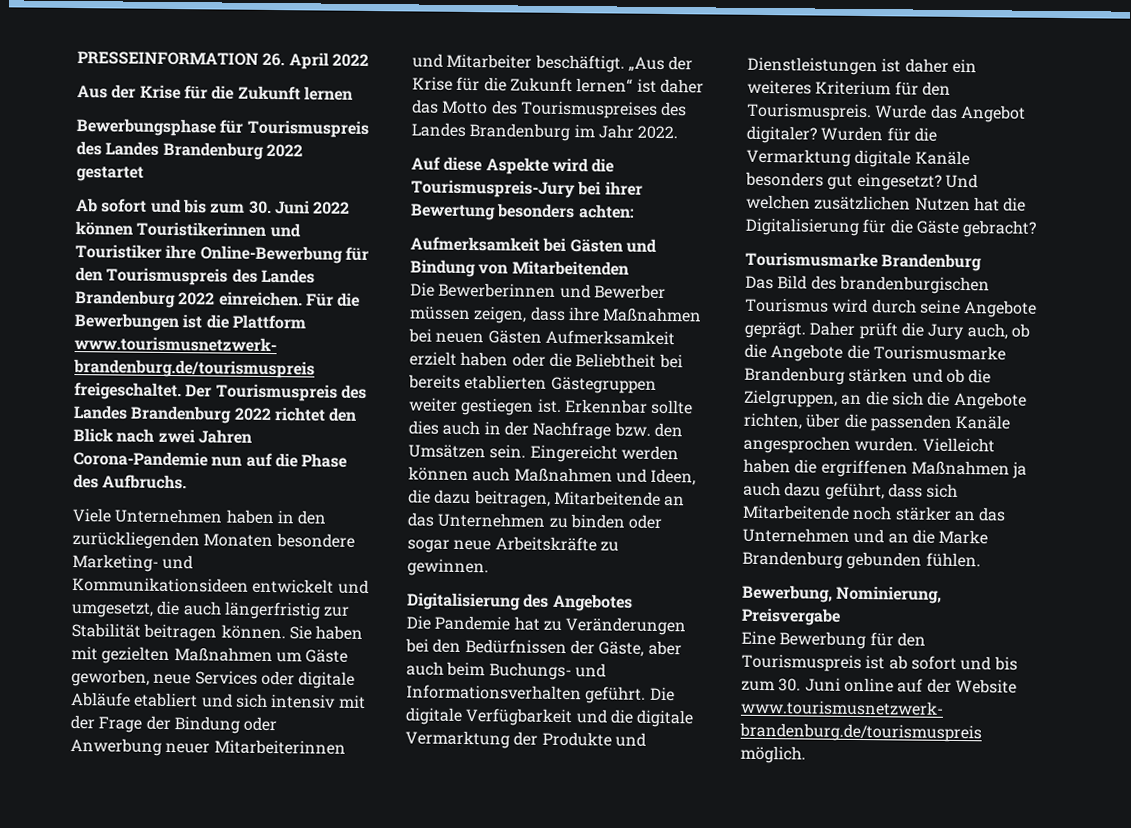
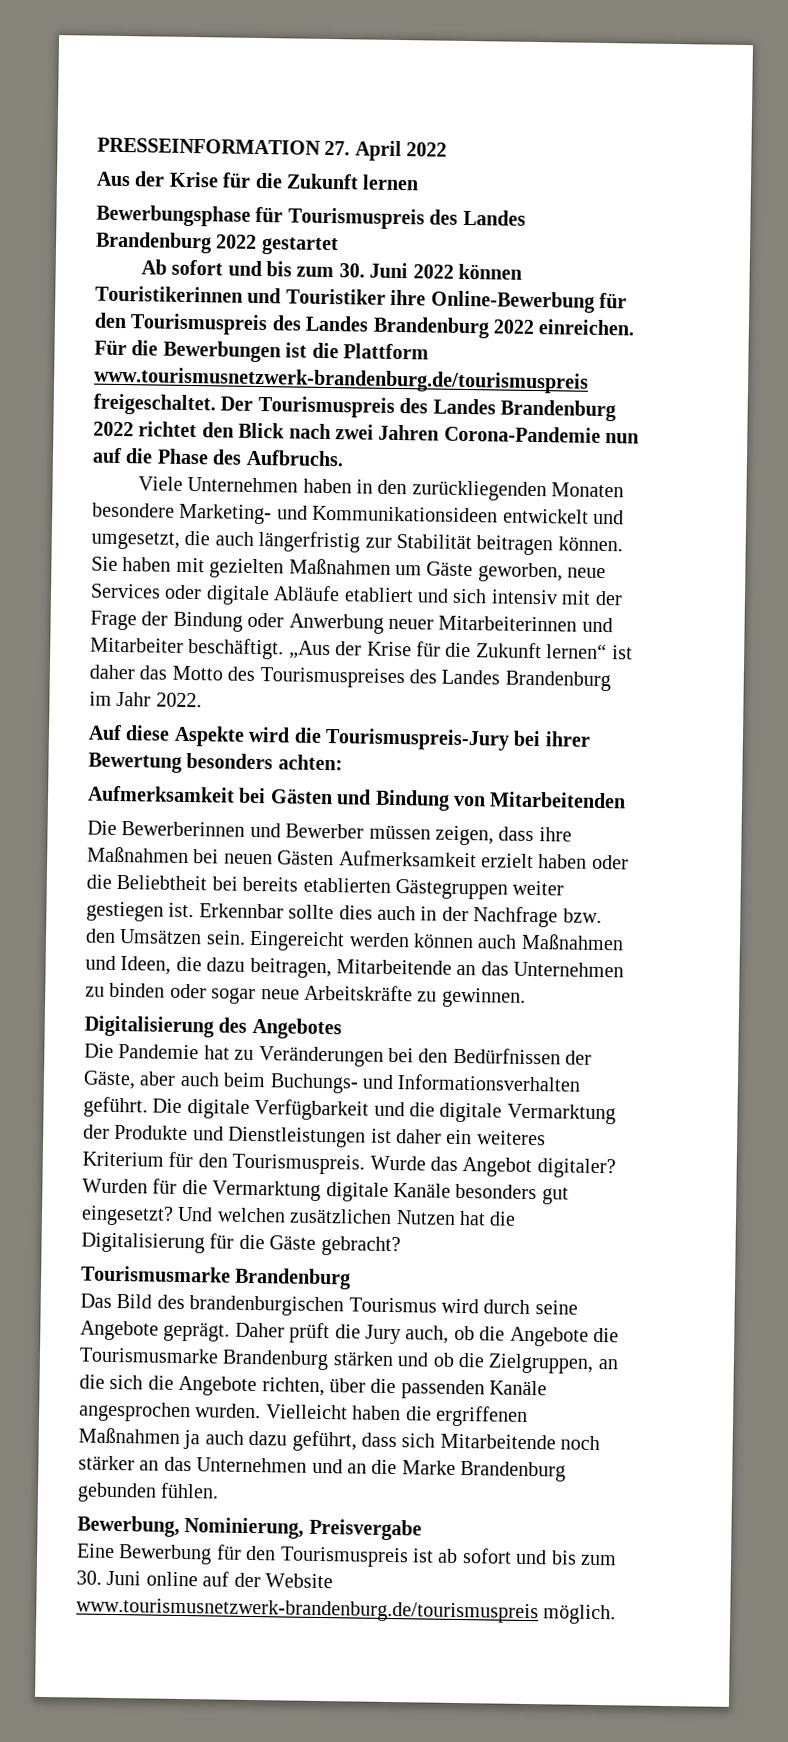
[262,52,286,67] 26. -> [324,140,351,156] 27.

